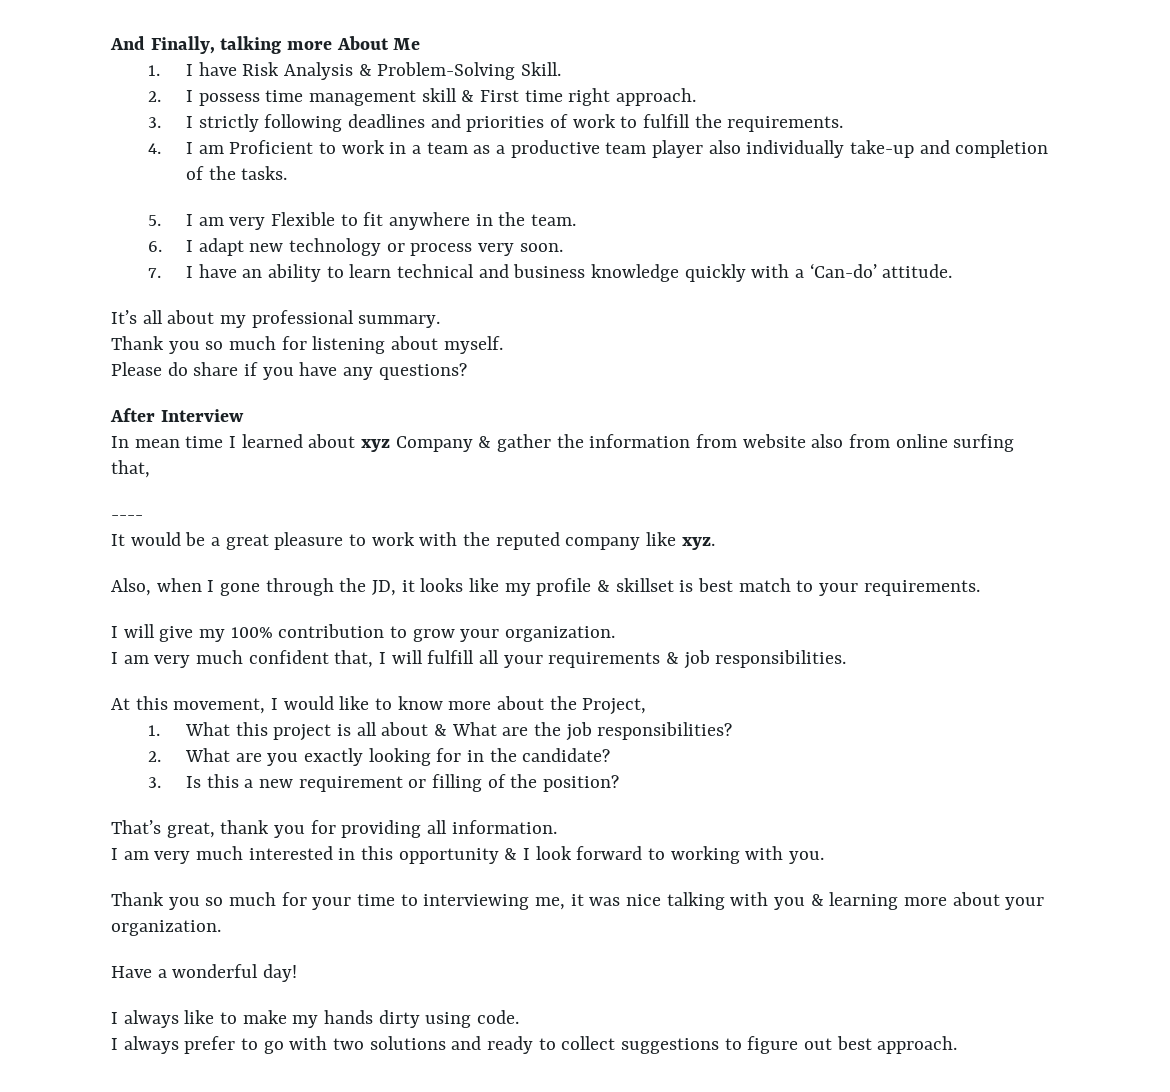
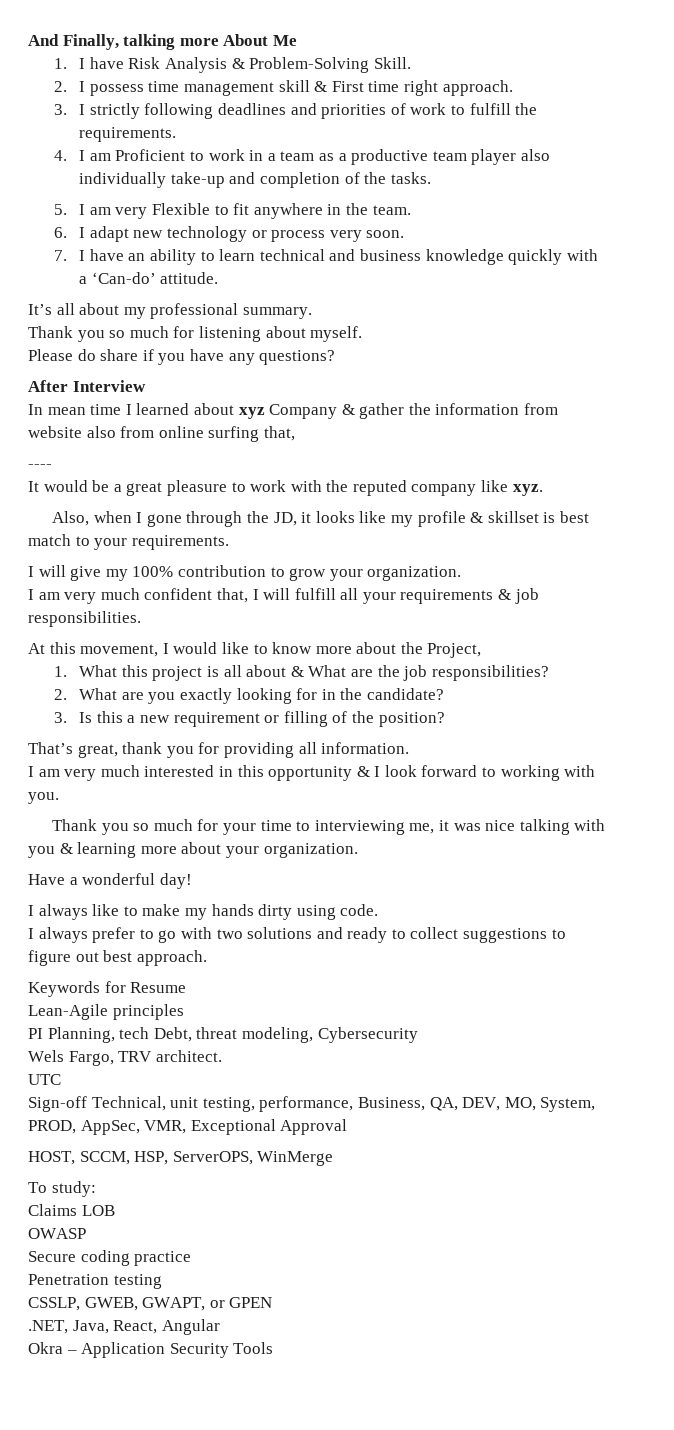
(958, 1045) none -> [28,981,187,997] [28,1004,184,1020] [28,1027,418,1043] [28,1050,222,1066] [28,1074,61,1085] [28,1096,596,1112] [28,1119,348,1135] [28,1151,334,1166] [28,1181,96,1197] [28,1204,115,1216] [28,1228,86,1239] [28,1250,192,1266] [28,1274,162,1289] [28,1297,273,1311] [28,1319,220,1335] [28,1342,274,1358] // Keywords for Resume // Lean-Agile principles // PI Planning, tech Debt, threat modeling, Cybersecurity // Wels Fargo, TRV architect. // UTC // Sign-off Technical, unit testing, performance, Business, QA, DEV, MO, System, PROD, AppSec, VMR, Exceptional Approval // HOST, SCCM, HSP, ServerOPS, WinMerge // To study: // Claims LOB // OWASP // Secure coding practice // Penetration testing // CSSLP, GWEB, GWAPT, or GPEN // .NET, Java, React, Angular // Okra – Application Security Tools

